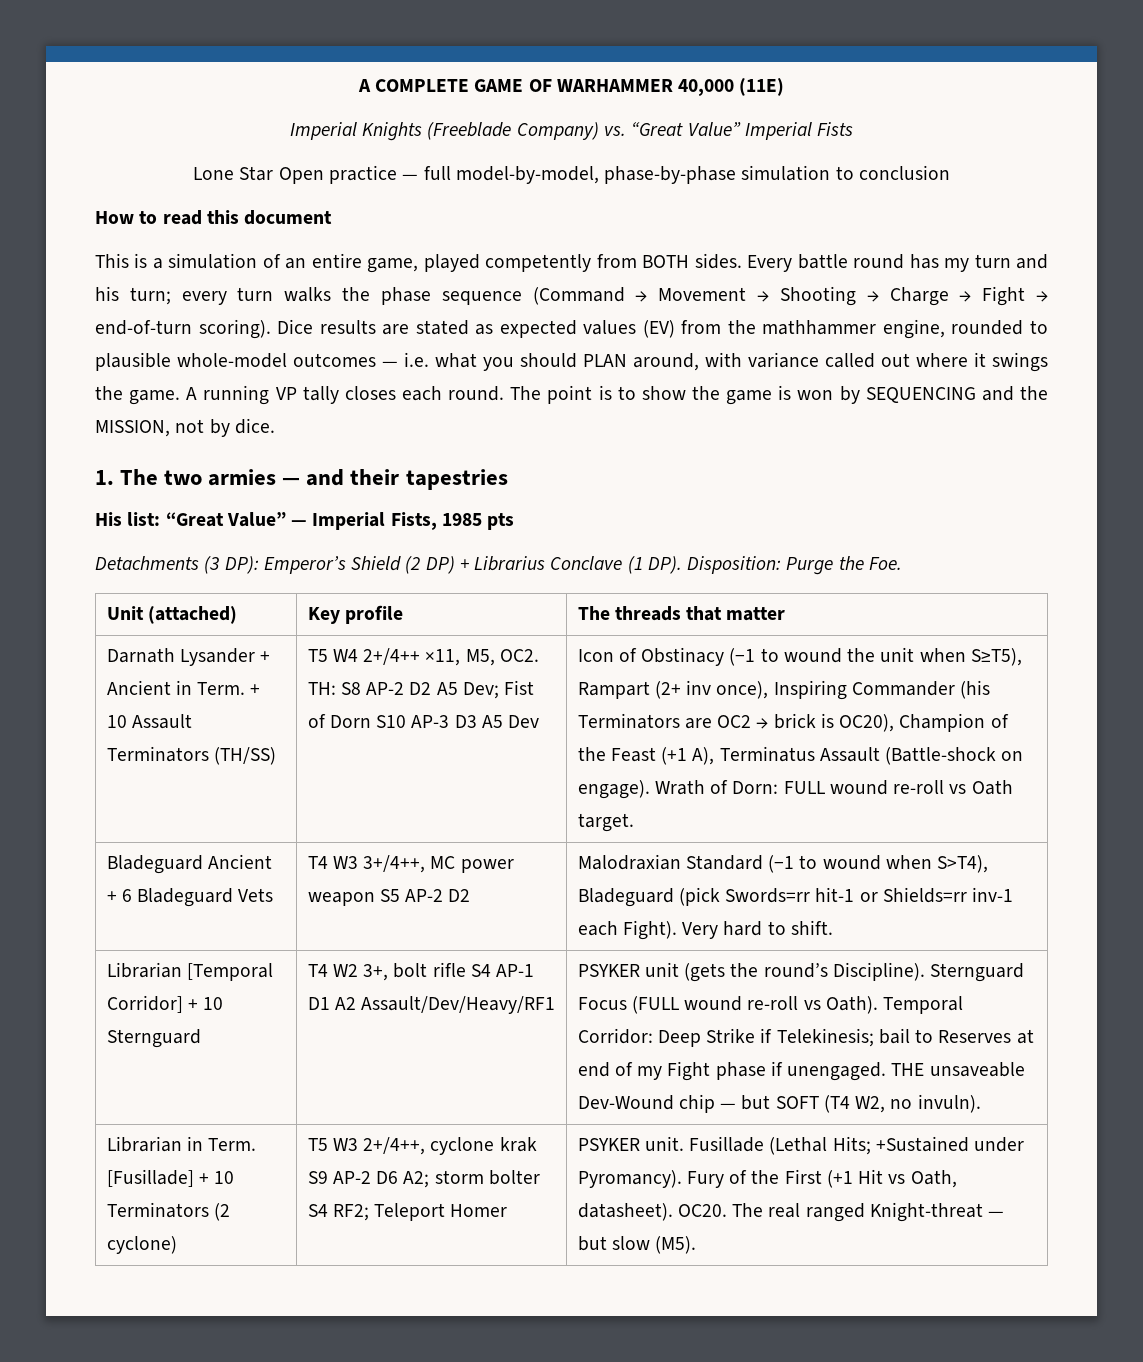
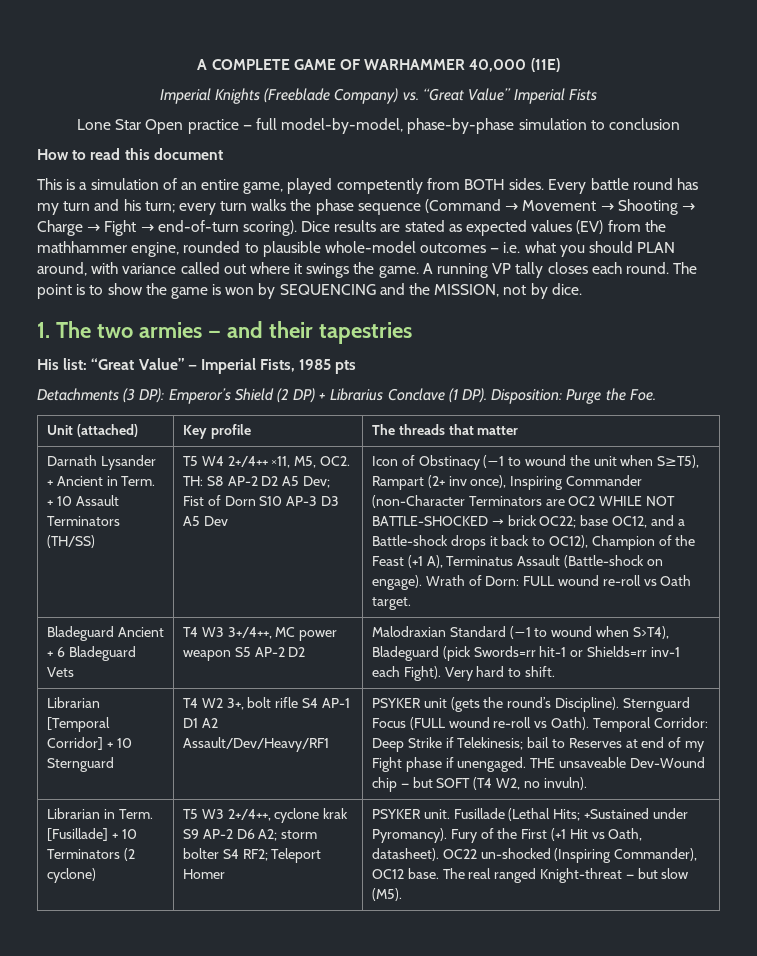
[960,680,991,699] (his -> [372,495,466,508] (non-Character
[756,713,895,732] → brick is OC20), -> [599,496,675,506] [372,515,685,528] [372,535,588,550] WHILE NOT BATTLE-SHOCKED → brick OC22; base OC12, and a Battle-shock drops it back to OC12),
[677,1204,727,1217] OC20. -> [442,848,698,863] [372,868,439,879] OC22 un-shocked (Inspiring Commander), OC12 base.

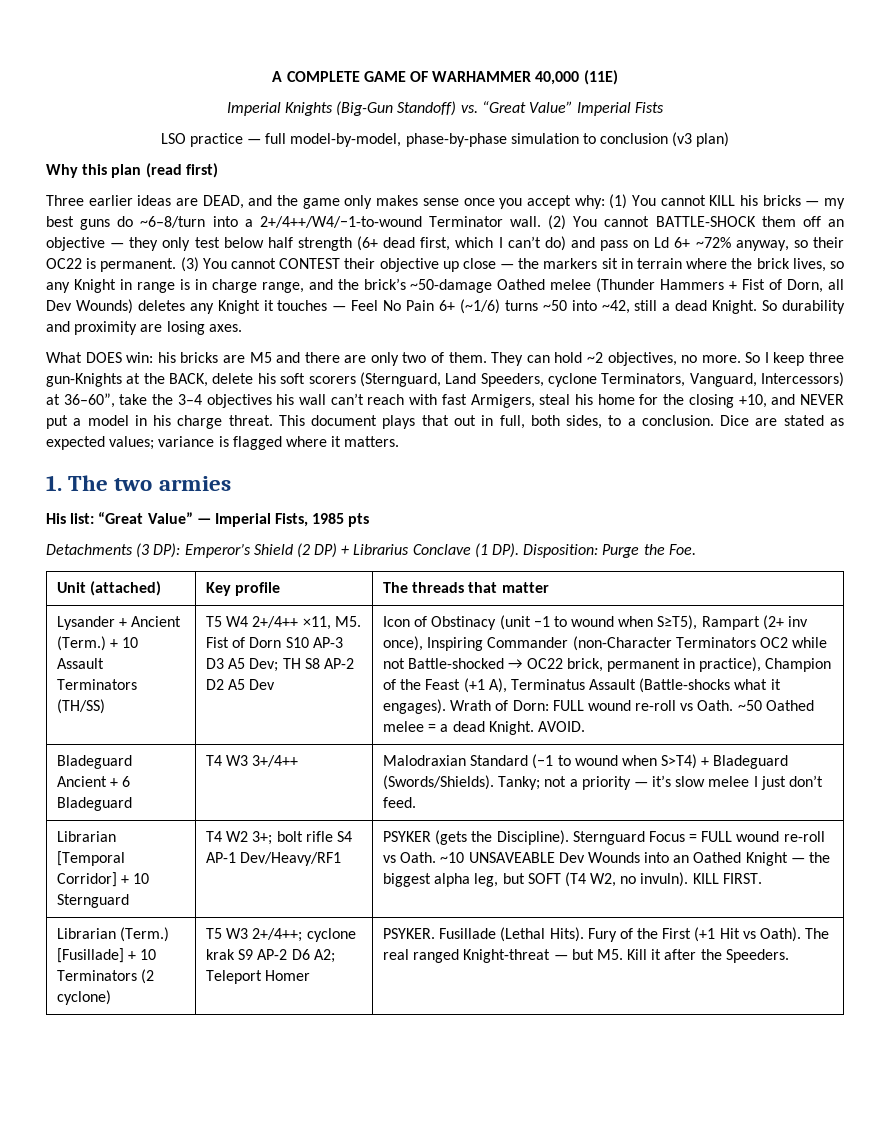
[264,88,399,104] (Freeblade Company) -> [336,101,457,116] (Big-Gun Standoff)
[77,119,184,134] Lone Star Open -> [160,133,186,144] LSO
[37,148,223,160] [37,178,698,194] [37,199,695,215] [37,220,666,236] [37,241,676,257] [37,262,698,278] [37,283,582,299] // How to read this document // This is a simulation of an entire game, played competently from BOTH sides. Every battle round has my turn and his turn; every turn walks the phase sequence (Command → Movement → Shooting → Charge → Fight → end-of-turn scoring). Dice results are stated as expected values (EV) from the mathhammer engine, rounded to plausible whole-model outcomes — i.e. what you should PLAN around, with variance called out where it swings the game. A running VP tally closes each round. The point is to show the game is won by SEQUENCING and the MISSION, not by dice. -> [672,132,730,147] [46,163,218,178] [46,194,845,209] [46,215,844,230] [46,236,845,251] [46,257,844,272] [46,278,845,293] [46,299,845,314] [46,321,242,335] [46,352,845,366] [46,372,844,387] [46,393,844,408] [46,415,844,429] [46,436,400,450] (v3 plan) // Why this plan (read first) // Three earlier ideas are DEAD, and the game only makes sense once you accept why: (1) You cannot KILL his bricks — my best guns do ~6–8/turn into a 2+/4++/W4/−1-to-wound Terminator wall. (2) You cannot BATTLE-SHOCK them off an objective — they only test below half strength (6+ dead first, which I can’t do) and pass on Ld 6+ ~72% anyway, so their OC22 is permanent. (3) You cannot CONTEST their objective up close — the markers sit in terrain where the brick lives, so any Knight in range is in charge range, and the brick’s ~50-damage Oathed melee (Thunder Hammers + Fist of Dorn, all Dev Wounds) deletes any Knight it touches — Feel No Pain 6+ (~1/6) turns ~50 into ~42, still a dead Knight. So durability and proximity are losing axes. // What DOES win: his bricks are M5 and there are only two of them. They can hold ~2 objectives, no more. So I keep three gun-Knights at the BACK, delete his soft scorers (Sternguard, Land Speeders, cyclone Terminators, Vanguard, Intercessors) at 36–60”, take the 3–4 objectives his wall can’t reach with fast Armigers, steal his home for the closing +10, and NEVER put a model in his charge threat. This document plays that out in full, both sides, to a conclusion. Dice are stated as expected values; variance is flagged where it matters.
[207,321,412,344] — and their tapestries -> (231, 483) none
[47,455,98,466] Darnath -> (549, 587) none
[106,476,156,486] in Term. -> [57,636,107,651] (Term.)
[294,456,350,468] [183,476,330,488] M5, OC2. TH: S8 AP-2 D2 A5 Dev; -> [334,616,361,627] M5.
(201, 521) none -> [249,658,354,672] [206,679,246,690] Dev; TH S8 AP-2 D2 A5
[483,455,617,468] (−1 to wound the unit -> [499,615,615,630] (unit −1 to wound
[545,496,675,506] [372,515,685,528] [372,535,588,550] are OC2 WHILE NOT BATTLE-SHOCKED → brick OC22; base OC12, and a Battle-shock drops it back to OC12), -> [759,637,828,648] [383,657,762,672] OC2 while not Battle-shocked → OC22 brick, permanent in practice),
[563,555,663,568] [372,575,423,590] (Battle-shock on engage). -> [639,678,781,693] [383,699,447,714] (Battle-shocks what it engages).
[660,575,692,586] [372,597,412,610] Oath target. -> [697,700,814,711] [383,721,585,735] Oath. ~50 Oathed melee = a dead Knight. AVOID.
[47,667,75,677] Vets -> (133, 804) none
[227,627,338,641] [183,647,306,661] 3+/4++, MC power weapon S5 AP-2 D2 -> [252,755,299,767] 3+/4++
[632,626,669,639] [372,646,680,661] [372,666,555,681] S>T4), Bladeguard (pick Swords=rr hit-1 or Shields=rr inv-1 each Fight). Very hard to shift. -> [661,754,789,769] [383,775,824,790] [383,797,417,808] S>T4) + Bladeguard (Swords/Shields). Tanky; not a priority — it’s slow melee I just don’t feed.
[226,698,244,710] 3+, -> [252,831,273,845] 3+;
[183,718,218,728] [183,737,330,752] [372,698,447,708] D1 A2 Assault/Dev/Heavy/RF1 | PSYKER unit -> [240,852,342,866] [383,831,432,842] Dev/Heavy/RF1 | PSYKER
[507,697,552,708] round’s -> (493, 836) none
[409,717,708,732] [372,737,704,752] [372,757,705,772] [372,777,409,792] (FULL wound re-roll vs Oath). Temporal Corridor: Deep Strike if Telekinesis; bail to Reserves at end of my Fight phase if unengaged. THE unsaveable Dev-Wound chip — -> [689,831,825,842] [383,852,831,866] [383,873,499,887] = FULL wound re-roll vs Oath. ~10 UNSAVEABLE Dev Wounds into an Oathed Knight — the biggest alpha leg,
[47,808,153,819] // Librarian in Term. -> [692,873,762,884] [57,927,170,942] KILL FIRST. // Librarian (Term.)
[227,809,271,821] 2+/4++, -> [252,928,303,942] 2+/4++;
[281,830,318,839] [183,848,322,863] [183,869,226,879] [372,808,688,821] [372,828,448,843] storm bolter S4 RF2; Teleport Homer | PSYKER unit. Fusillade (Lethal Hits; +Sustained under Pyromancy). -> [206,970,311,984] [383,927,584,942] Teleport Homer | PSYKER. Fusillade (Lethal Hits).
[608,828,643,841] [372,848,698,863] [372,868,439,879] Oath, datasheet). OC22 un-shocked (Inspiring Commander), OC12 base. -> [760,927,802,942] Oath).
[661,868,689,879] [372,888,403,901] slow (M5). -> [596,949,789,963] M5. Kill it after the Speeders.

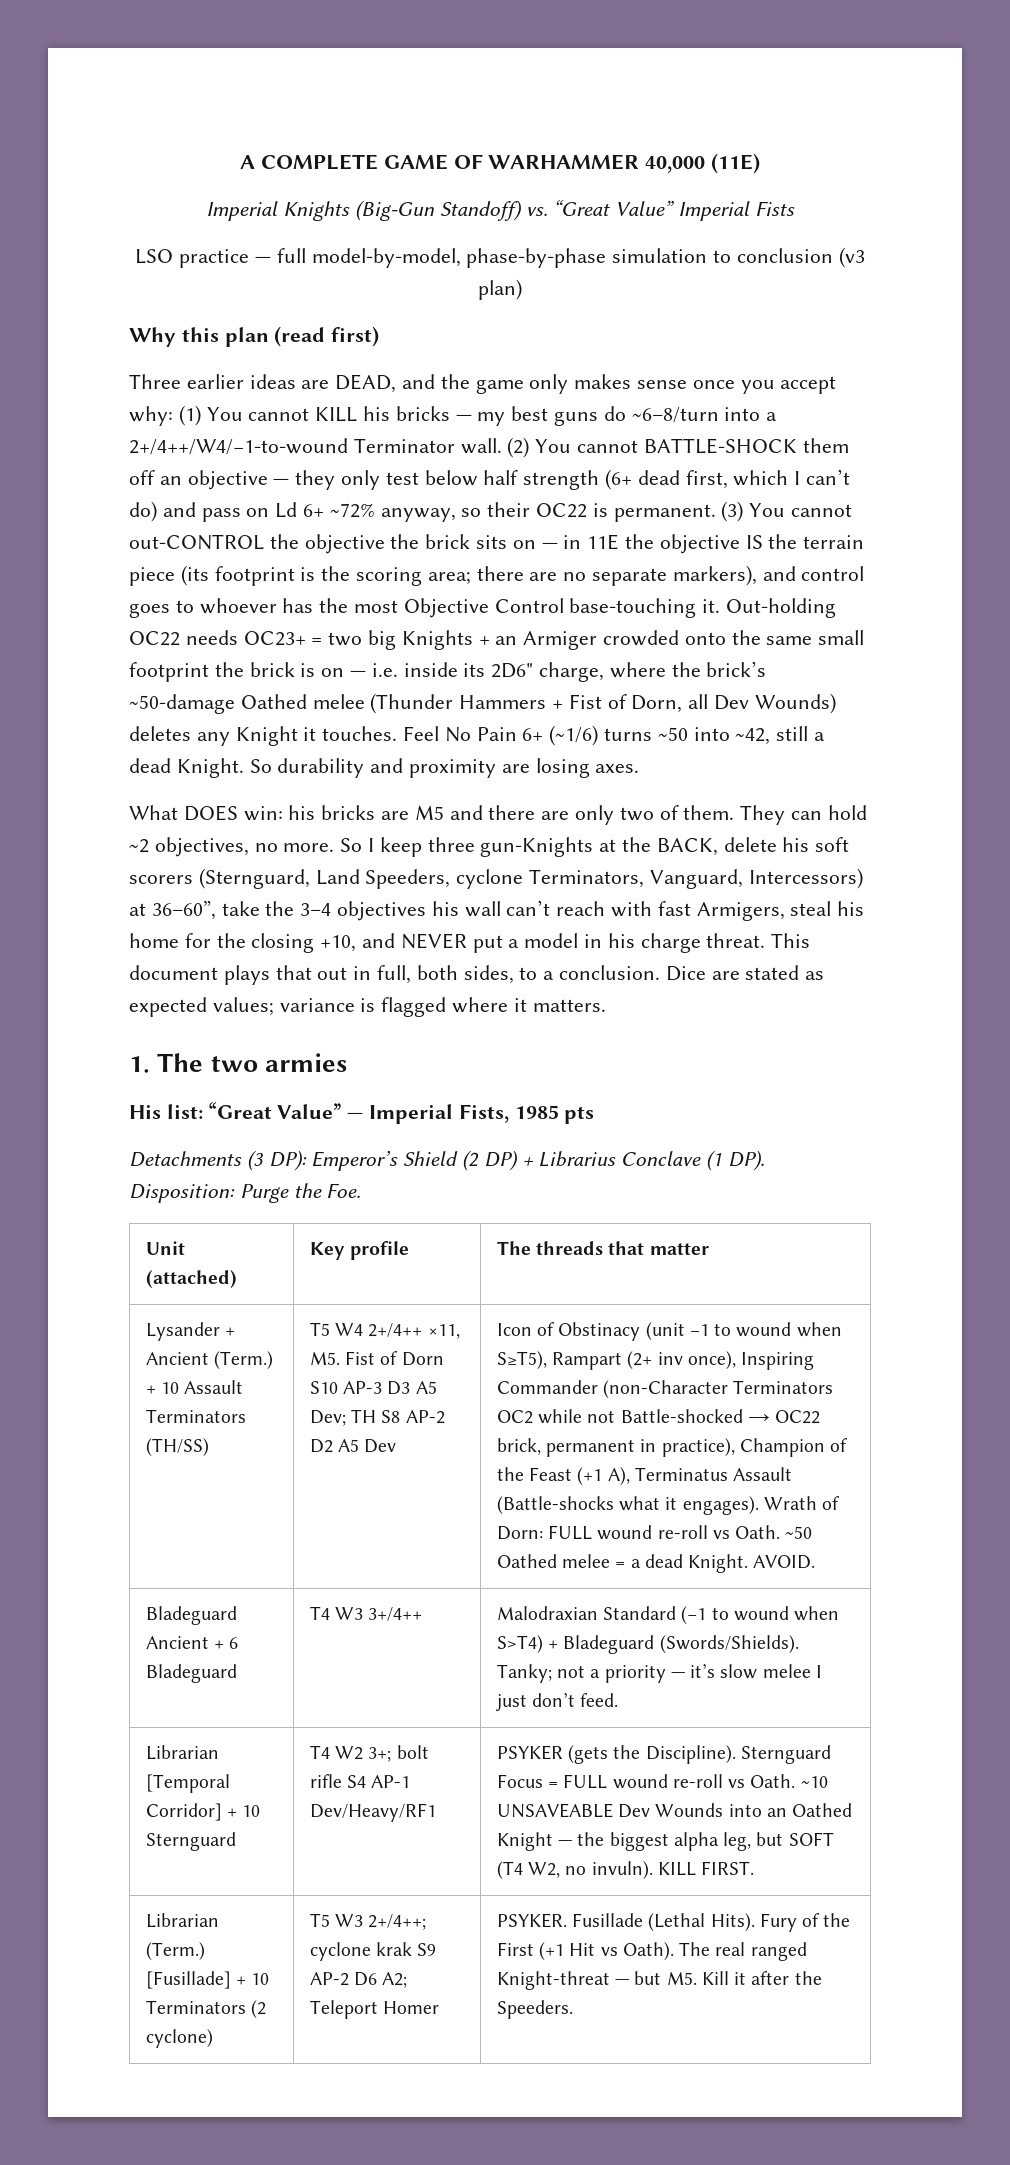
[279,258,844,272] [46,279,333,293] CONTEST their objective up close — the markers sit in terrain where the brick lives, so any Knight in range is in charge range, and -> [129,534,865,554] [129,565,865,586] [129,598,837,618] [129,630,865,650] [129,662,666,682] out-CONTROL the objective the brick sits on — in 11E the objective IS the terrain piece (its footprint is the scoring area; there are no separate markers), and control goes to whoever has the most Objective Control base-touching it. Out-holding OC22 needs OC23+ = two big Knights + an Armiger crowded onto the same small footprint the brick is on — i.e. inside its 2D6" charge, where
[277,300,347,311] touches — -> [322,726,398,741] touches.

